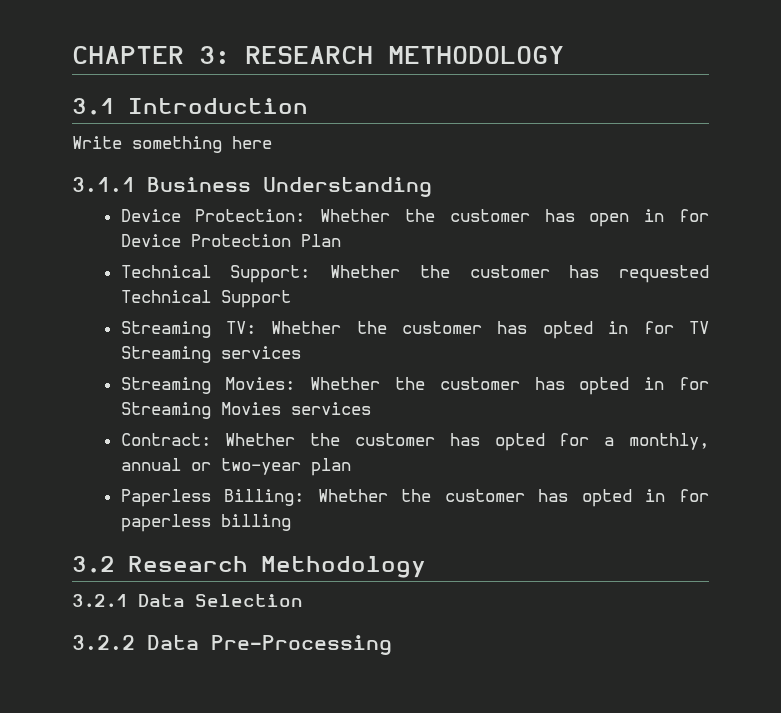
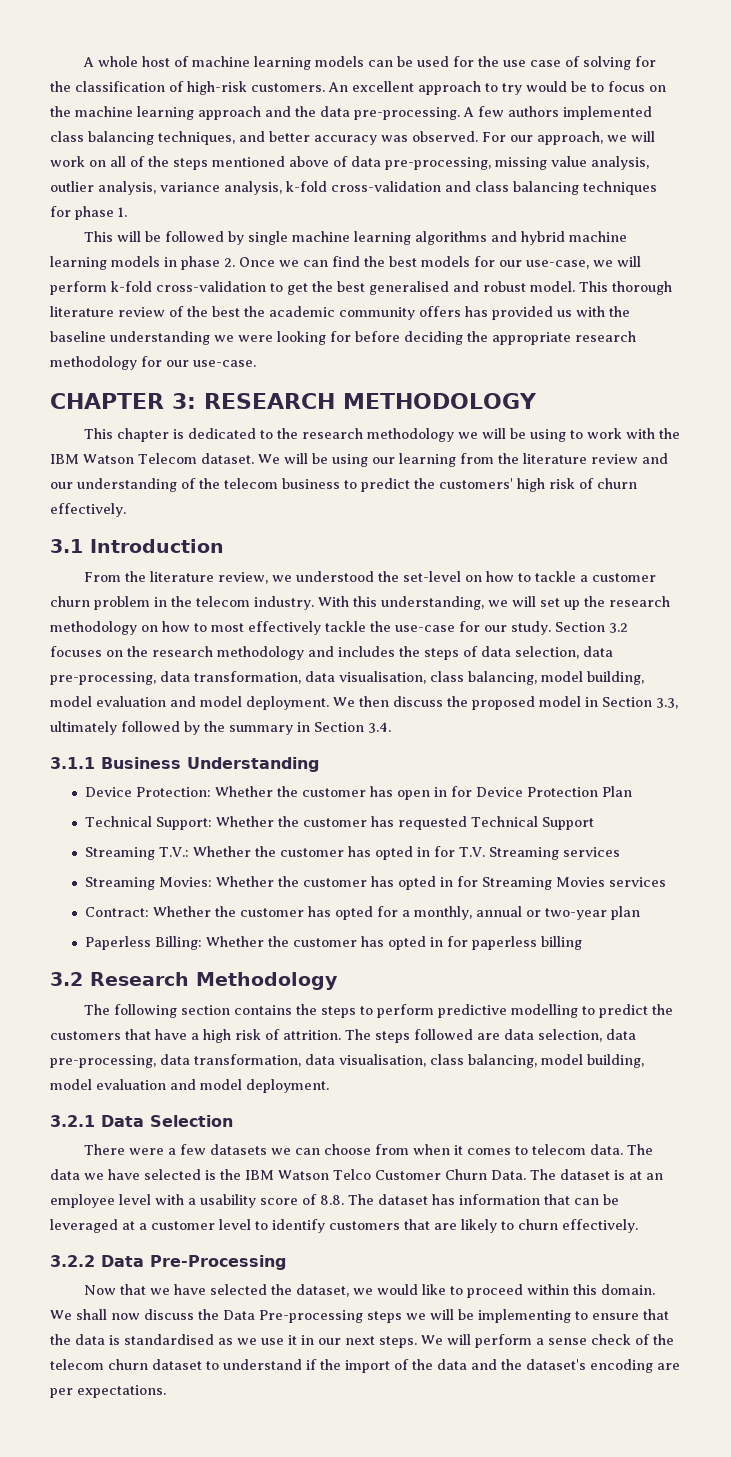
[72,46,564,65] [72,98,308,115] [72,136,272,153] CHAPTER 3: RESEARCH METHODOLOGY // 3.1 Introduction // Write something here -> [83,56,657,70] [50,81,666,95] [50,106,652,120] [50,131,655,145] [50,156,649,170] [50,181,657,195] [50,206,127,220] [84,231,628,245] [50,256,641,270] [50,281,672,295] [50,306,630,320] [50,331,636,345] [50,356,256,370] [50,393,537,409] [84,428,681,442] [50,453,668,467] [50,478,637,492] [50,503,126,517] [50,539,224,553] [84,571,657,584] [50,596,670,610] [50,621,628,635] [50,646,613,660] [50,671,644,685] [50,696,678,710] [50,721,391,735] A whole host of machine learning models can be used for the use case of solving for the classification of high-risk customers. An excellent approach to try would be to focus on the machine learning approach and the data pre-processing. A few authors implemented class balancing techniques, and better accuracy was observed. For our approach, we will work on all of the steps mentioned above of data pre-processing, missing value analysis, outlier analysis, variance analysis, k-fold cross-validation and class balancing techniques for phase 1. // This will be followed by single machine learning algorithms and hybrid machine learning models in phase 2. Once we can find the best models for our use-case, we will perform k-fold cross-validation to get the best generalised and robust model. This thorough literature review of the best the academic community offers has provided us with the baseline understanding we were looking for before deciding the appropriate research methodology for our use-case. // CHAPTER 3: RESEARCH METHODOLOGY // This chapter is dedicated to the research methodology we will be using to work with the IBM Watson Telecom dataset. We will be using our learning from the literature review and our understanding of the telecom business to predict the customers' high risk of churn effectively. // 3.1 Introduction // From the literature review, we understood the set-level on how to tackle a customer churn problem in the telecom industry. With this understanding, we will set up the research methodology on how to most effectively tackle the use-case for our study. Section 3.2 focuses on the research methodology and includes the steps of data selection, data pre-processing, data transformation, data visualisation, class balancing, model building, model evaluation and model deployment. We then discuss the proposed model in Section 3.3, ultimately followed by the summary in Section 3.4.
[225,321,709,339] TV: Whether the customer has opted in for TV -> [159,846,486,860] T.V.: Whether the customer has opted in for T.V.
[72,594,303,607] [72,635,392,655] 3.2.1 Data Selection // 3.2.2 Data Pre-Processing -> [84,1004,674,1018] [50,1029,636,1043] [50,1054,644,1068] [50,1079,329,1093] [50,1115,233,1127] [84,1144,654,1155] [50,1169,663,1180] [50,1194,619,1208] [50,1219,638,1233] [50,1255,286,1270] [84,1284,656,1298] [50,1309,669,1323] [50,1334,674,1348] [50,1359,680,1373] [50,1385,166,1398] The following section contains the steps to perform predictive modelling to predict the customers that have a high risk of attrition. The steps followed are data selection, data pre-processing, data transformation, data visualisation, class balancing, model building, model evaluation and model deployment. // 3.2.1 Data Selection // There were a few datasets we can choose from when it comes to telecom data. The data we have selected is the IBM Watson Telco Customer Churn Data. The dataset is at an employee level with a usability score of 8.8. The dataset has information that can be leveraged at a customer level to identify customers that are likely to churn effectively. // 3.2.2 Data Pre-Processing // Now that we have selected the dataset, we would like to proceed within this domain. We shall now discuss the Data Pre-processing steps we will be implementing to ensure that the data is standardised as we use it in our next steps. We will perform a sense check of the telecom churn dataset to understand if the import of the data and the dataset's encoding are per expectations.

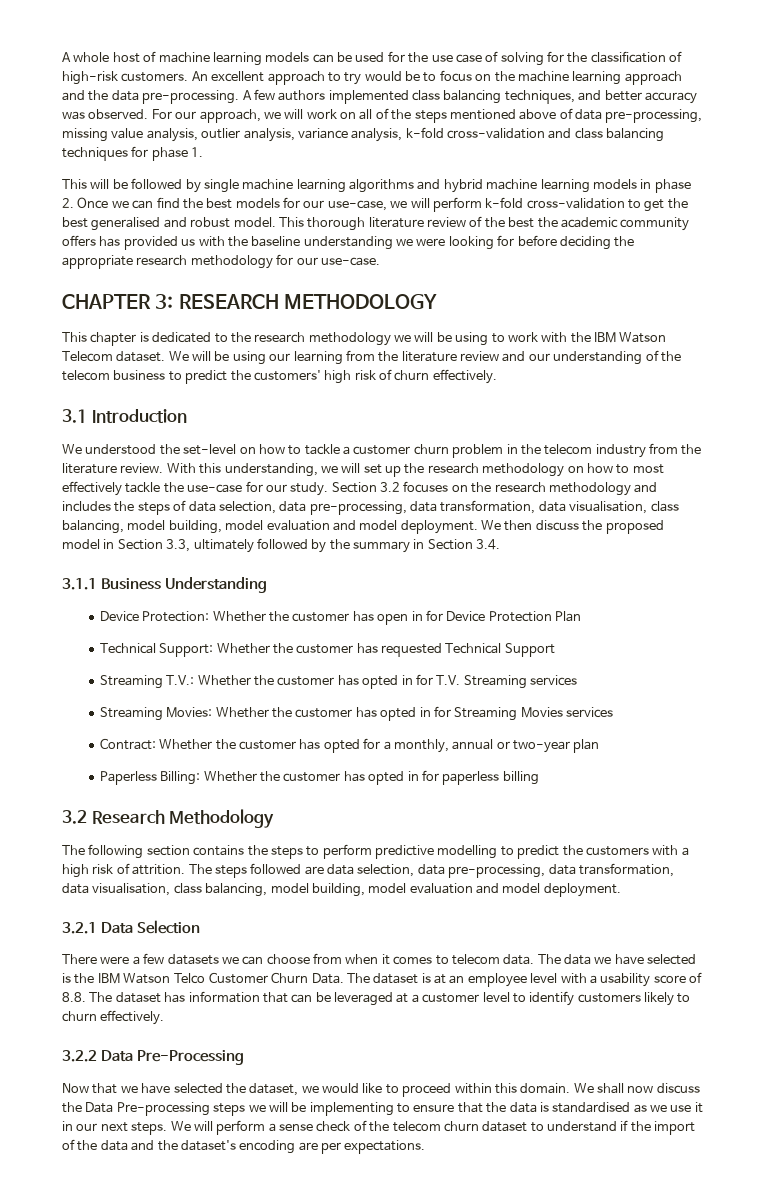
[84,571,293,584] From the literature review, we -> [62,444,82,454] We
[254,596,314,610] industry. -> [595,443,702,458] [62,463,164,474] industry from the literature review.
[125,1029,187,1040] that have -> [652,845,679,856] with
[404,1219,457,1230] that are -> (641, 998) none

